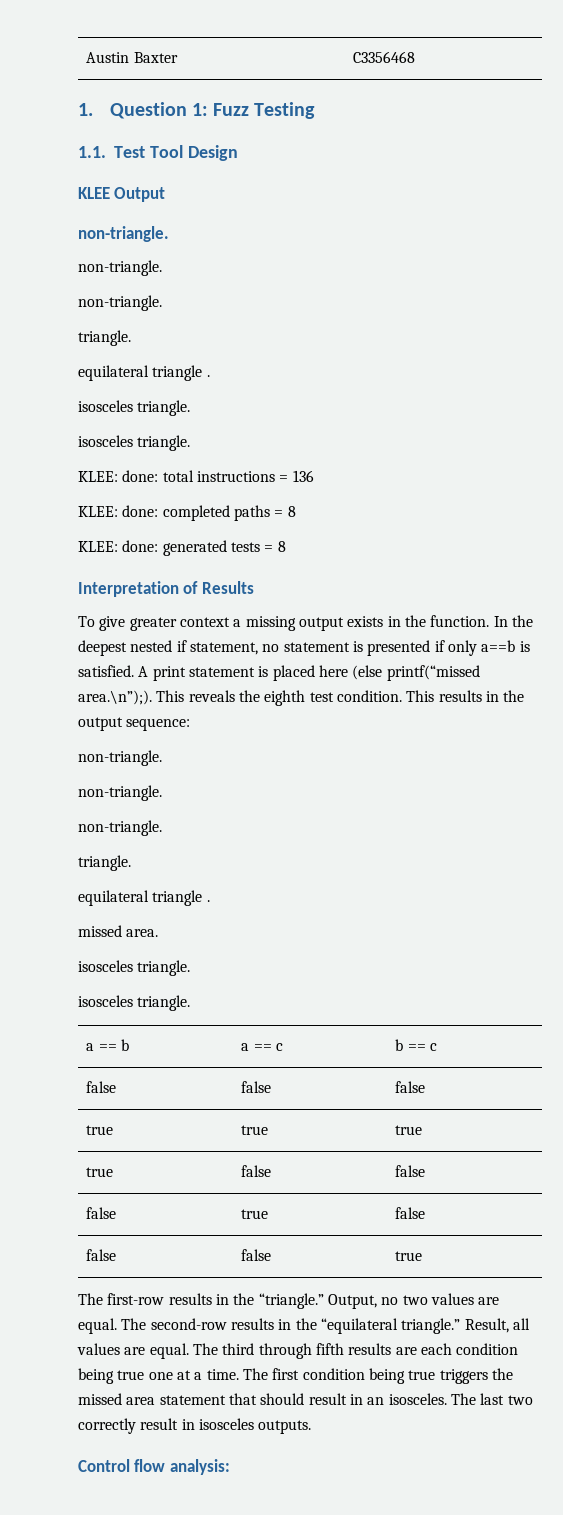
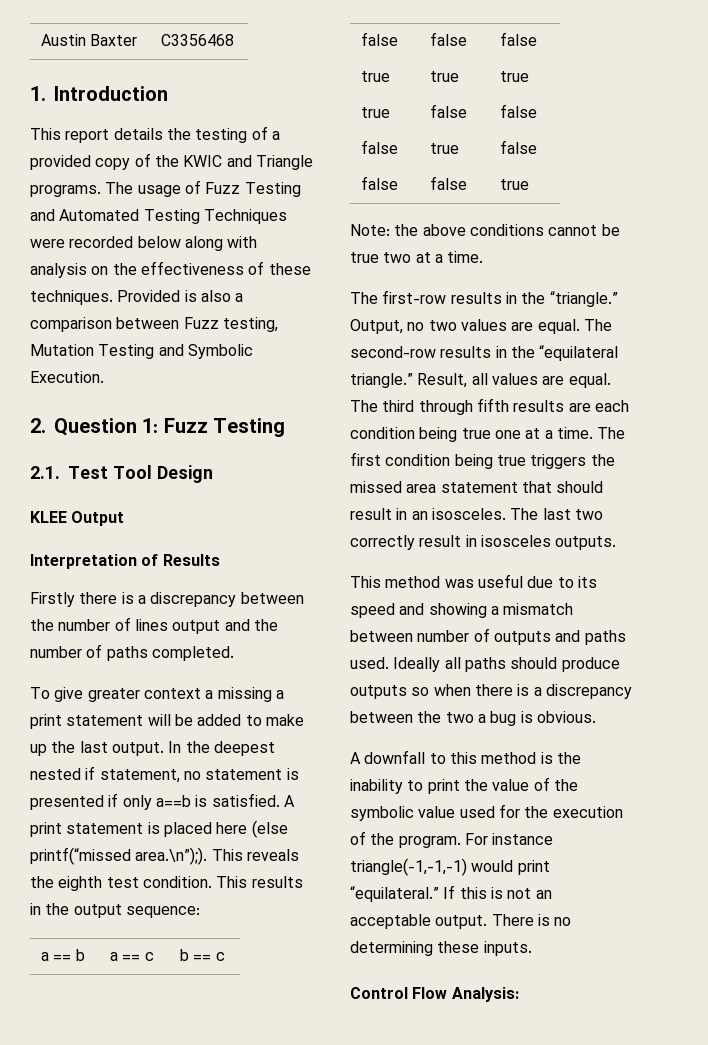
(93, 109) none -> [54,86,168,101] [30,126,280,143] [30,153,313,170] [30,180,301,197] [30,209,287,224] [30,236,258,251] [30,261,311,278] [30,290,244,305] [30,317,278,332] [30,344,253,359] [30,371,104,383] [30,418,46,433] Introduction // This report details the testing of a provided copy of the KWIC and Triangle programs. The usage of Fuzz Testing and Automated Testing Techniques were recorded below along with analysis on the effectiveness of these techniques. Provided is also a comparison between Fuzz testing, Mutation Testing and Symbolic Execution. // 2.
[78,146,106,158] 1.1. -> [30,466,60,479] 2.1.
[78,226,169,242] [78,260,162,276] [78,295,162,311] [78,330,131,346] [78,365,210,381] [78,400,191,416] [78,435,191,451] [78,470,314,482] [78,505,296,521] [78,540,286,556] [78,581,254,597] non-triangle. // non-triangle. // non-triangle. // triangle. // equilateral triangle . // isosceles triangle. // isosceles triangle. // KLEE: done: total instructions = 136 // KLEE: done: completed paths = 8 // KLEE: done: generated tests = 8 // Interpretation of Results -> [30,554,220,569] [30,592,304,607] [30,617,278,634] [30,644,234,661] Interpretation of Results // Firstly there is a discrepancy between the number of lines output and the number of paths completed.
[298,615,490,631] output exists in the function. -> [275,690,284,699] [30,714,304,729] [30,741,164,756] a print statement will be added to make up the last output.
[78,750,162,766] [78,785,162,801] [78,820,162,836] [78,855,131,871] [78,890,210,906] [78,925,159,937] [78,960,191,976] [78,995,191,1011] // non-triangle. // non-triangle. // non-triangle. // triangle. // equilateral triangle . // missed area. // isosceles triangle. // isosceles triangle. -> (200, 912) none
(423, 1256) none -> [350,224,620,236] [350,251,484,263] // Note: the above conditions cannot be true two at a time.
(312, 1427) none -> [350,574,597,588] [350,603,574,618] [350,628,626,645] [350,657,620,672] [350,684,632,699] [350,711,596,726] [350,750,581,764] [350,777,578,794] [350,804,623,821] [350,831,554,848] [350,858,550,876] [350,885,552,902] [350,914,572,929] [350,941,532,956] // This method was useful due to its speed and showing a mismatch between number of outputs and paths used. Ideally all paths should produce outputs so when there is a discrepancy between the two a bug is obvious. // A downfall to this method is the inability to print the value of the symbolic value used for the execution of the program. For instance triangle(-1,-1,-1) would print “equilateral.” If this is not an acceptable output. There is no determining these inputs.
[134,1459,230,1475] flow analysis: -> [412,987,519,1002] Flow Analysis:

